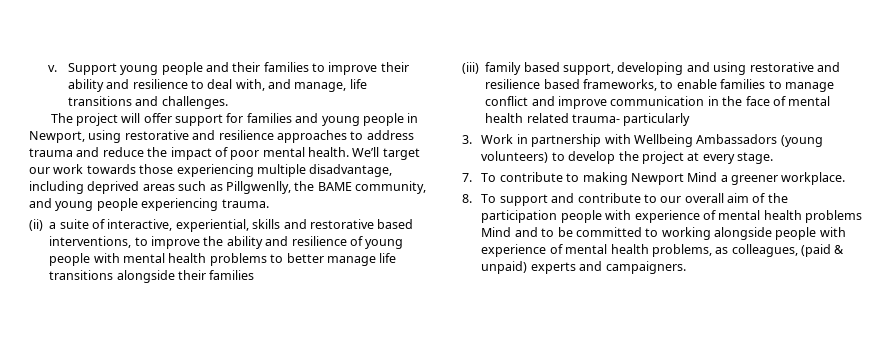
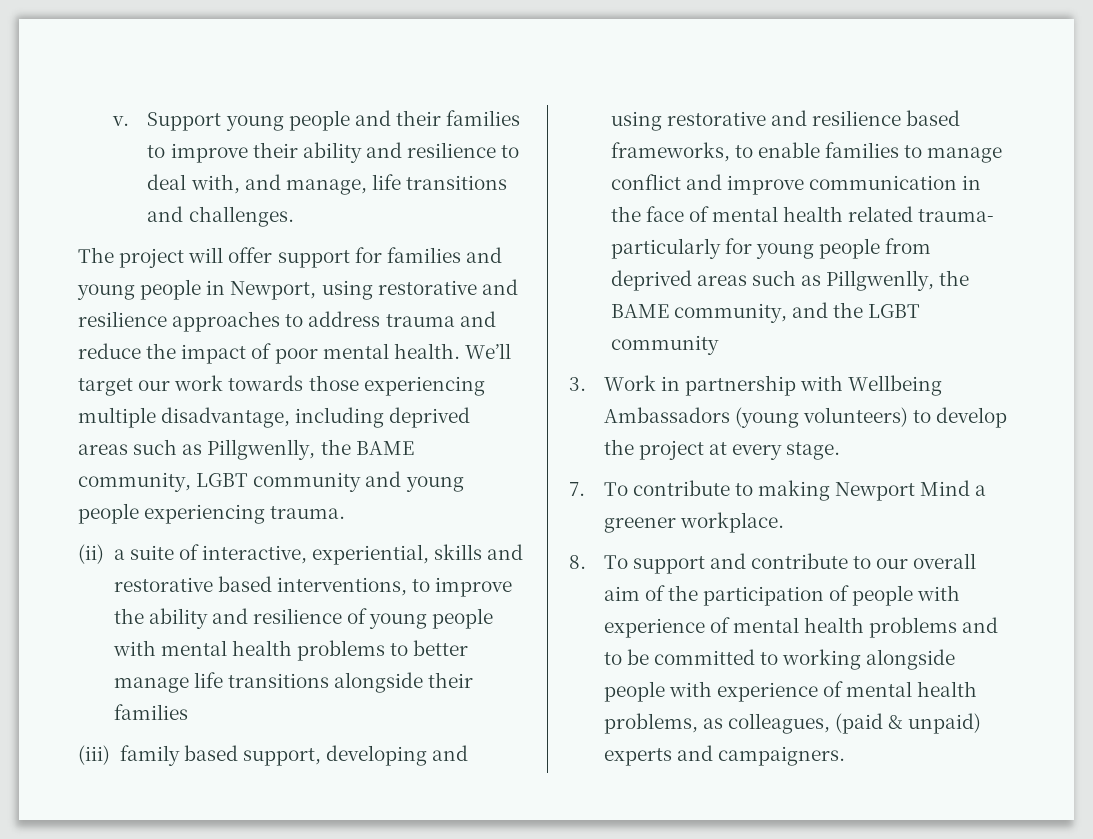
(426, 187) none -> [196,472,362,492] LGBT community
(691, 119) none -> [724,238,932,259] [610,270,970,291] [610,302,921,323] [610,335,719,355] for young people from deprived areas such as Pillgwenlly, the BAME community, and the LGBT community
(558, 216) none -> [829,585,850,601] of
[481,227,512,237] Mind -> (958, 627) none

